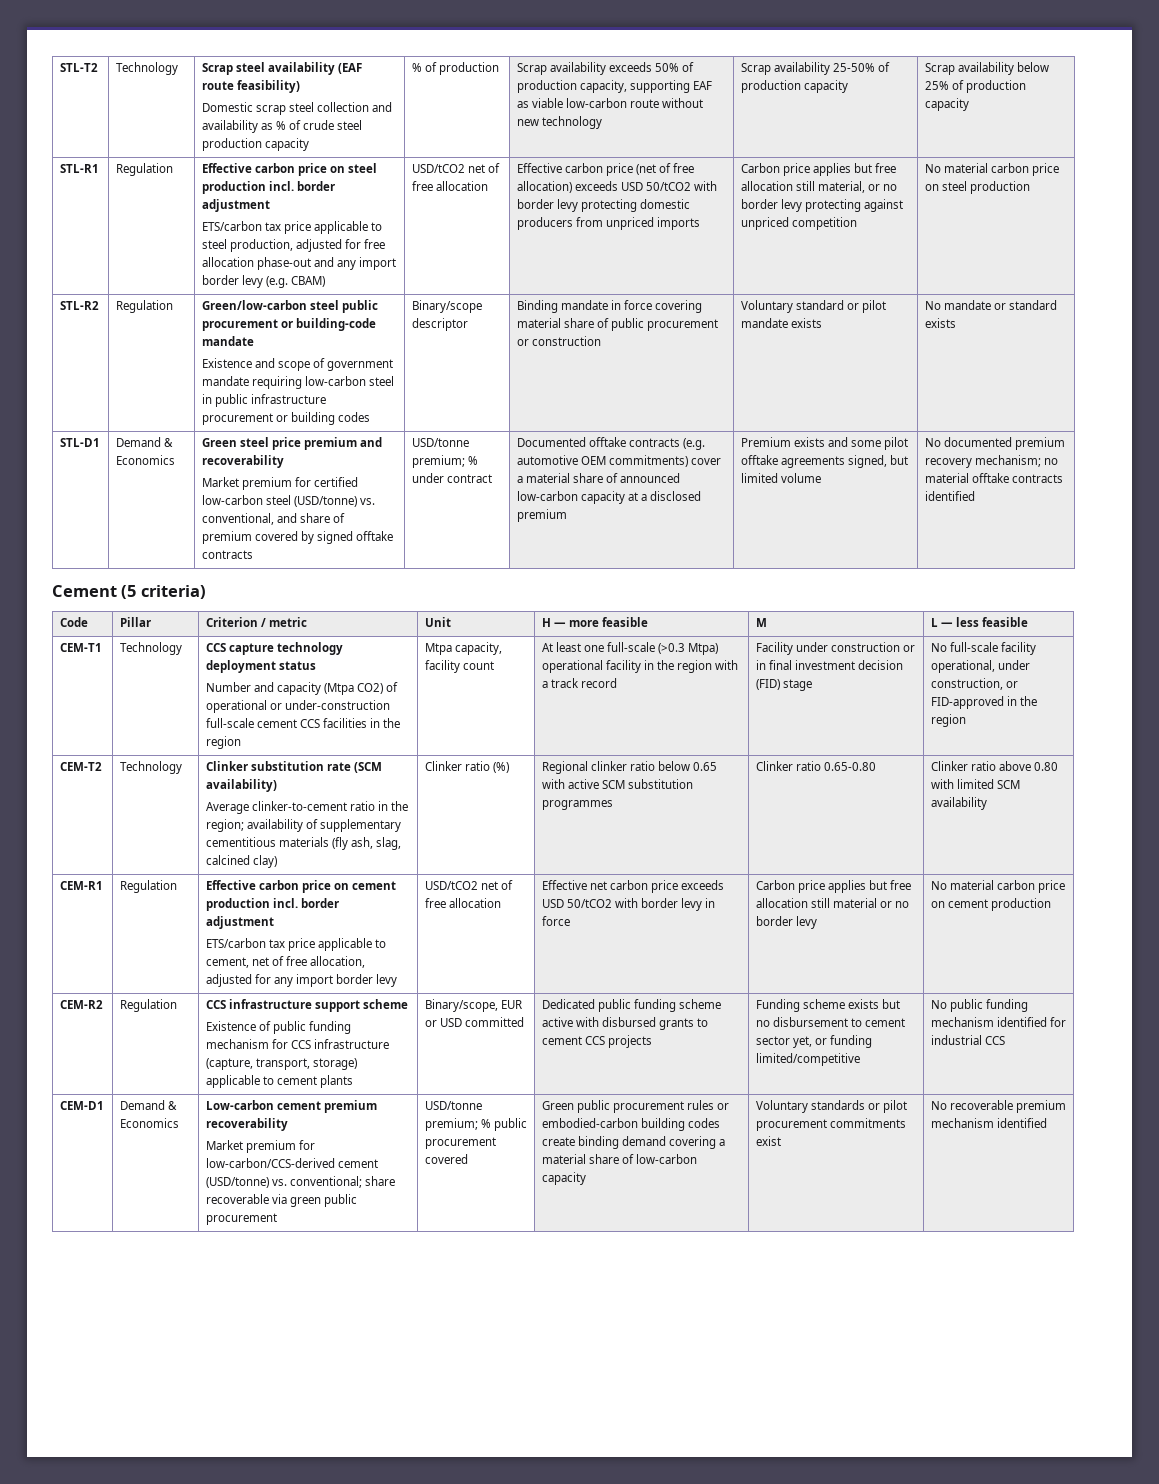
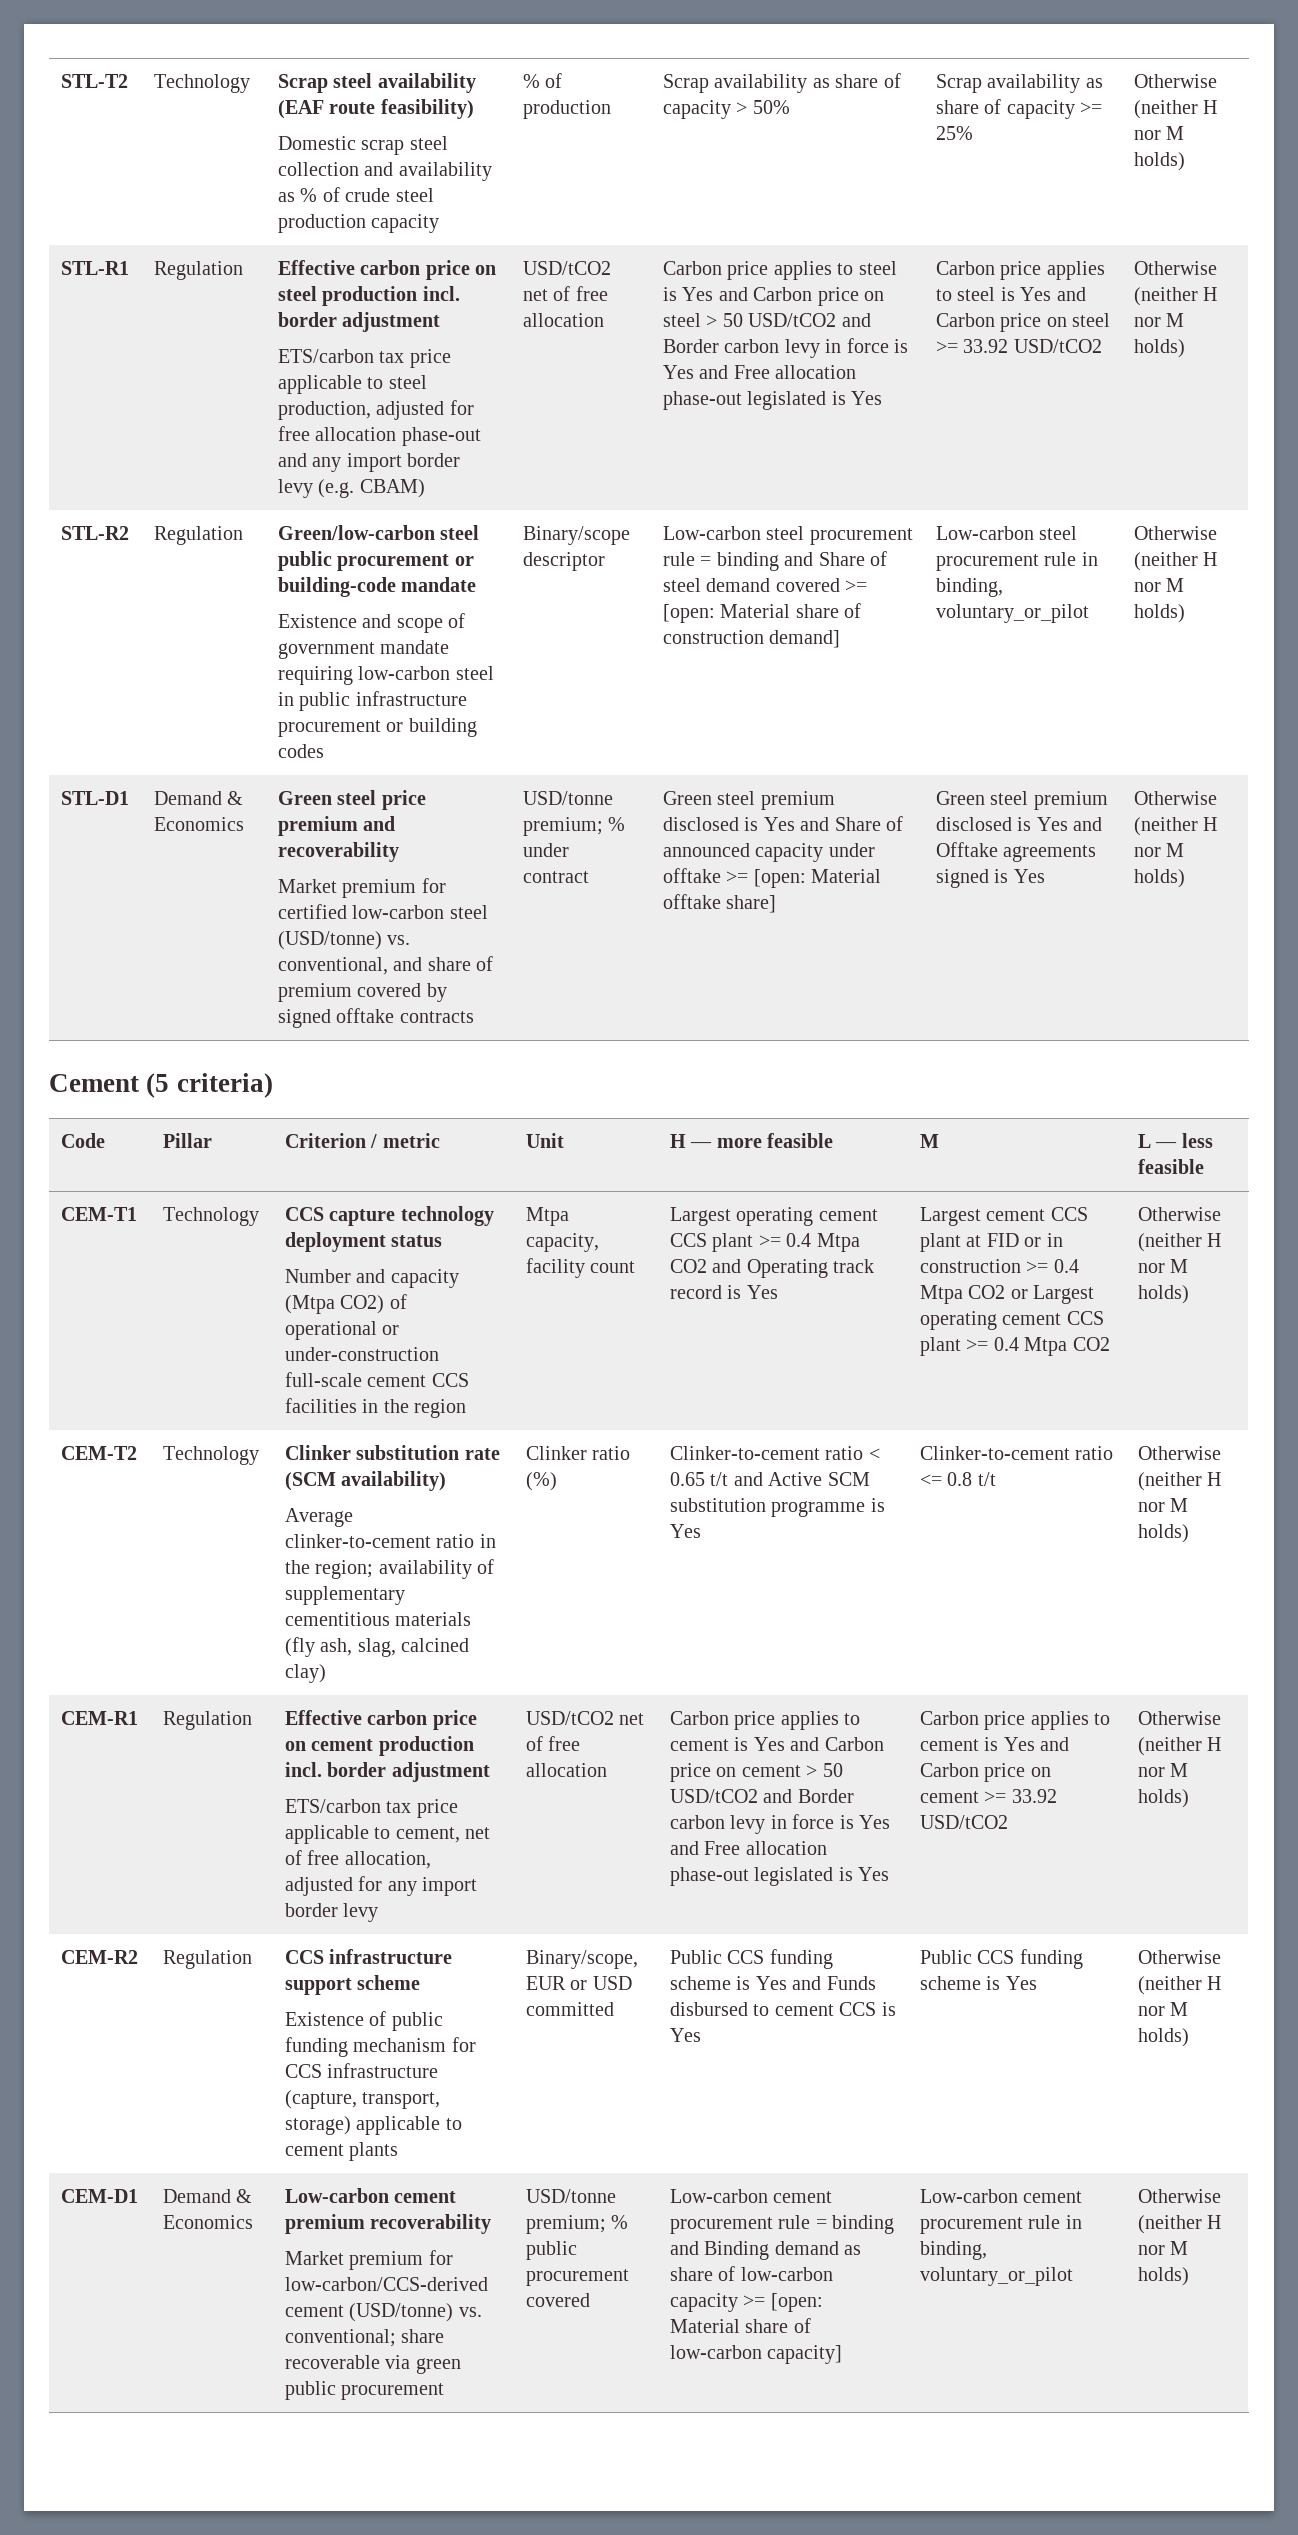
[609,62,695,72] [516,80,713,93] [516,98,704,108] [516,116,602,129] [740,62,891,75] [740,80,848,93] [924,62,1050,75] [924,80,1027,93] [924,98,969,111] exceeds 50% of production capacity, supporting EAF as viable low-carbon route without new technology | Scrap availability 25-50% of production capacity | Scrap availability below 25% of production capacity -> [812,73,901,88] [663,100,790,119] [936,74,1103,93] [936,99,1103,119] [936,126,974,140] [1134,74,1218,88] [1134,100,1218,119] [1134,126,1185,140] [1134,152,1186,171] as share of capacity > 50% | Scrap availability as share of capacity >= 25% | Otherwise (neither H nor M holds)
[516,163,695,176] [516,181,718,193] [516,199,691,212] [516,217,701,230] [740,163,897,176] [740,181,898,193] [740,199,904,212] [740,217,857,230] [924,163,1060,176] [924,181,1031,194] Effective carbon price (net of free allocation) exceeds USD 50/tCO2 with border levy protecting domestic producers from unpriced imports | Carbon price applies but free allocation still material, or no border levy protecting against unpriced competition | No material carbon price on steel production -> [663,261,897,280] [663,287,885,306] [663,313,871,327] [663,338,909,358] [663,365,857,379] [663,391,883,410] [936,261,1105,280] [936,287,1086,301] [936,313,1111,332] [936,339,1102,353] [1134,261,1218,275] [1134,287,1218,306] [1134,313,1185,327] [1134,339,1186,358] Carbon price applies to steel is Yes and Carbon price on steel > 50 USD/tCO2 and Border carbon levy in force is Yes and Free allocation phase-out legislated is Yes | Carbon price applies to steel is Yes and Carbon price on steel >= 33.92 USD/tCO2 | Otherwise (neither H nor M holds)
[516,300,703,313] [516,318,719,331] [516,336,601,346] [740,300,887,313] [740,318,822,328] [924,300,1058,310] [924,318,956,328] Binding mandate in force covering material share of public procurement or construction | Voluntary standard or pilot mandate exists | No mandate or standard exists -> [663,526,913,545] [663,551,888,571] [663,578,868,592] [663,603,862,623] [663,630,841,648] [936,526,1078,540] [936,552,1098,571] [936,578,1004,597] [936,604,1090,623] [1134,526,1218,540] [1134,552,1218,571] [1134,578,1185,592] [1134,604,1186,623] Low-carbon steel procurement rule = binding and Share of steel demand covered >= [open: Material share of construction demand] | Low-carbon steel procurement rule in binding, voluntary_or_pilot | Otherwise (neither H nor M holds)
[516,437,706,450] [516,455,722,467] [516,473,681,483] [516,491,702,504] [516,509,567,522] [740,437,909,450] [740,455,909,468] [740,473,821,483] [924,437,1066,450] [924,455,1059,468] [924,473,1064,483] [924,491,975,501] Documented offtake contracts (e.g. automotive OEM commitments) cover a material share of announced low-carbon capacity at a disclosed premium | Premium exists and some pilot offtake agreements signed, but limited volume | No documented premium recovery mechanism; no material offtake contracts identified -> [663,791,835,810] [663,816,904,831] [663,843,875,862] [663,868,882,888] [663,894,777,913] [936,791,1108,810] [936,817,1103,831] [936,842,1097,862] [936,869,1045,888] [1134,791,1218,805] [1134,817,1218,836] [1134,843,1185,857] [1134,869,1186,888] Green steel premium disclosed is Yes and Share of announced capacity under offtake >= [open: Material offtake share] | Green steel premium disclosed is Yes and Offtake agreements signed is Yes | Otherwise (neither H nor M holds)
[541,642,719,655] [541,660,739,673] [541,678,618,688] [755,642,916,655] [755,660,904,670] [755,679,812,691] [930,642,1037,655] [930,660,1030,673] [930,678,1018,690] [930,696,1038,709] [930,714,966,727] At least one full-scale (>0.3 Mtpa) operational facility in the region with a track record | Facility under construction or in final investment decision (FID) stage | No full-scale facility operational, under construction, or FID-approved in the region -> [670,1207,878,1226] [670,1233,860,1252] [670,1259,875,1278] [670,1285,778,1299] [920,1207,1088,1226] [920,1233,1063,1252] [920,1259,1079,1273] [920,1285,1095,1304] [920,1311,1104,1330] [920,1337,1110,1356] [1138,1207,1222,1221] [1138,1233,1222,1252] [1138,1259,1189,1273] [1138,1285,1190,1304] Largest operating cement CCS plant >= 0.4 Mtpa CO2 and Operating track record is Yes | Largest cement CCS plant at FID or in construction >= 0.4 Mtpa CO2 or Largest operating cement CCS plant >= 0.4 Mtpa CO2 | Otherwise (neither H nor M holds)
[541,761,718,774] [541,779,694,789] [541,800,613,810] [755,761,877,771] [930,761,1059,771] [930,779,1021,789] [930,797,987,810] Regional clinker ratio below 0.65 with active SCM substitution programmes | Clinker ratio 0.65-0.80 | Clinker ratio above 0.80 with limited SCM availability -> [670,1446,880,1460] [670,1472,870,1486] [670,1498,885,1517] [670,1524,702,1538] [920,1446,1114,1460] [920,1472,996,1486] [1138,1446,1222,1460] [1138,1472,1222,1491] [1138,1498,1189,1512] [1138,1524,1190,1543] Clinker-to-cement ratio < 0.65 t/t and Active SCM substitution programme is Yes | Clinker-to-cement ratio <= 0.8 t/t | Otherwise (neither H nor M holds)
[541,880,725,893] [541,898,716,911] [541,916,570,926] [755,880,912,893] [755,898,910,908] [755,916,817,929] [930,880,1066,893] [930,898,1052,911] Effective net carbon price exceeds USD 50/tCO2 with border levy in force | Carbon price applies but free allocation still material or no border levy | No material carbon price on cement production -> [670,1711,861,1730] [670,1737,884,1751] [670,1763,843,1782] [670,1789,854,1803] [670,1814,891,1834] [670,1841,827,1855] [670,1867,890,1886] [920,1711,1111,1730] [920,1737,1070,1751] [920,1763,1051,1782] [920,1789,1057,1803] [920,1815,1009,1829] [1138,1711,1222,1725] [1138,1737,1222,1756] [1138,1763,1189,1777] [1138,1789,1190,1808] Carbon price applies to cement is Yes and Carbon price on cement > 50 USD/tCO2 and Border carbon levy in force is Yes and Free allocation phase-out legislated is Yes | Carbon price applies to cement is Yes and Carbon price on cement >= 33.92 USD/tCO2 | Otherwise (neither H nor M holds)
[541,999,722,1012] [541,1017,709,1030] [541,1035,653,1048] [755,999,901,1012] [755,1017,906,1027] [755,1035,873,1048] [755,1053,860,1066] [930,999,1029,1012] [930,1017,1067,1027] [930,1035,1005,1045] Dedicated public funding scheme active with disbursed grants to cement CCS projects | Funding scheme exists but no disbursement to cement sector yet, or funding limited/competitive | No public funding mechanism identified for industrial CCS -> [670,1949,833,1969] [670,1976,876,1990] [670,2002,896,2016] [670,2028,702,2042] [920,1949,1083,1969] [920,1976,1037,1990] [1138,1950,1222,1964] [1138,1976,1222,1995] [1138,2002,1189,2016] [1138,2028,1190,2047] Public CCS funding scheme is Yes and Funds disbursed to cement CCS is Yes | Public CCS funding scheme is Yes | Otherwise (neither H nor M holds)
[541,1100,730,1113] [541,1118,721,1131] [541,1136,726,1149] [541,1154,698,1164] [541,1172,586,1185] [755,1100,908,1113] [755,1118,906,1131] [755,1136,781,1146] [930,1100,1067,1113] [930,1118,1047,1128] Green public procurement rules or embodied-carbon building codes create binding demand covering a material share of low-carbon capacity | Voluntary standards or pilot procurement commitments exist | No recoverable premium mechanism identified -> [670,2189,833,2203] [670,2215,895,2234] [670,2241,862,2260] [670,2266,833,2281] [670,2293,823,2312] [670,2318,811,2333] [670,2345,843,2364] [920,2189,1083,2203] [920,2215,1082,2234] [920,2241,988,2260] [920,2267,1074,2286] [1138,2189,1222,2203] [1138,2215,1222,2234] [1138,2241,1189,2255] [1138,2267,1190,2286] Low-carbon cement procurement rule = binding and Binding demand as share of low-carbon capacity >= [open: Material share of low-carbon capacity] | Low-carbon cement procurement rule in binding, voluntary_or_pilot | Otherwise (neither H nor M holds)

